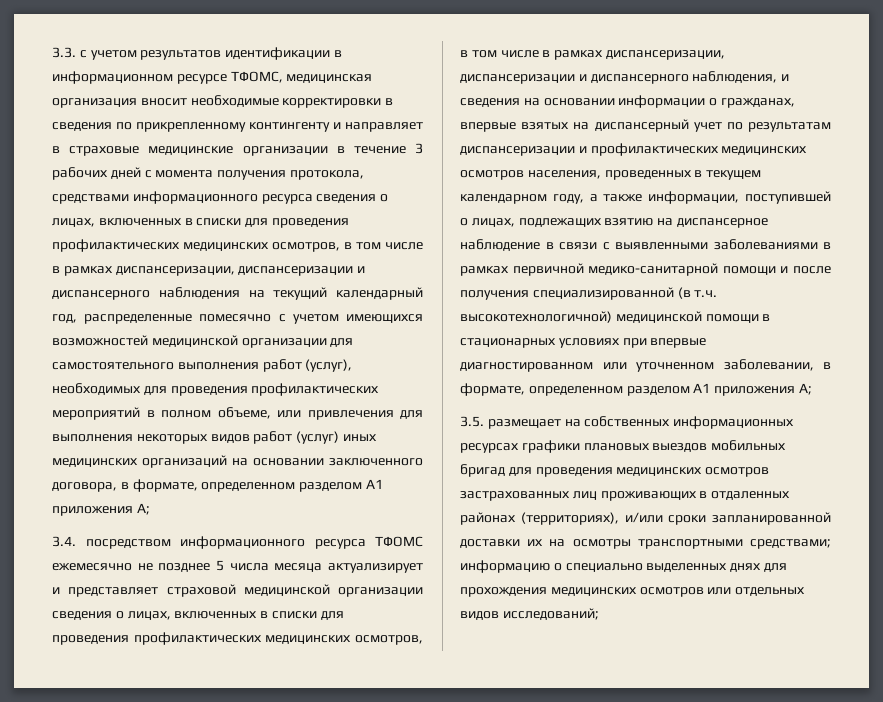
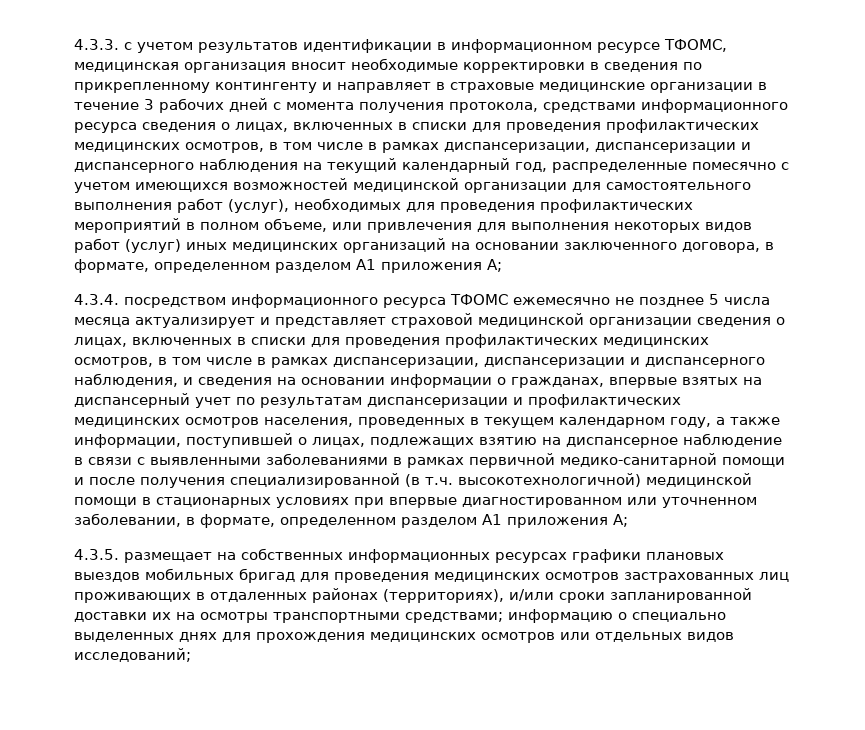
[52,47,76,58] 3.3. -> [74,39,119,50] 4.3.3.
[52,536,76,547] 3.4. -> [74,294,119,305] 4.3.4.
[460,416,484,427] 3.5. -> [74,549,119,560] 4.3.5.

